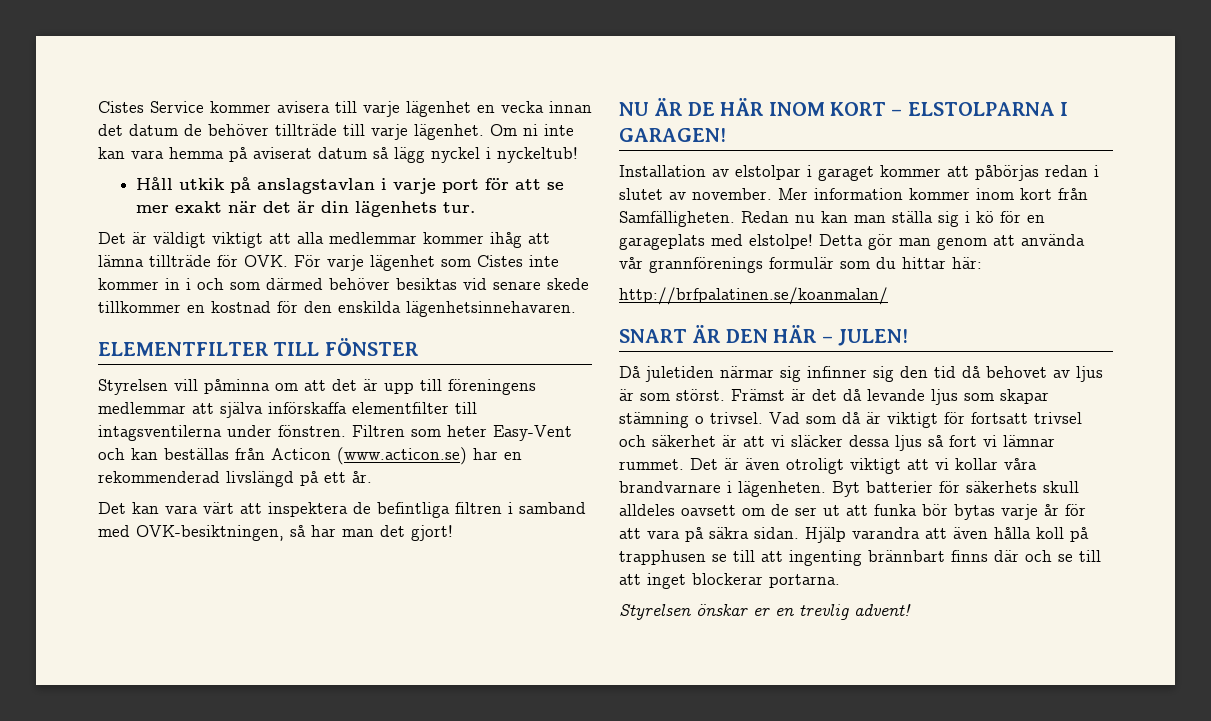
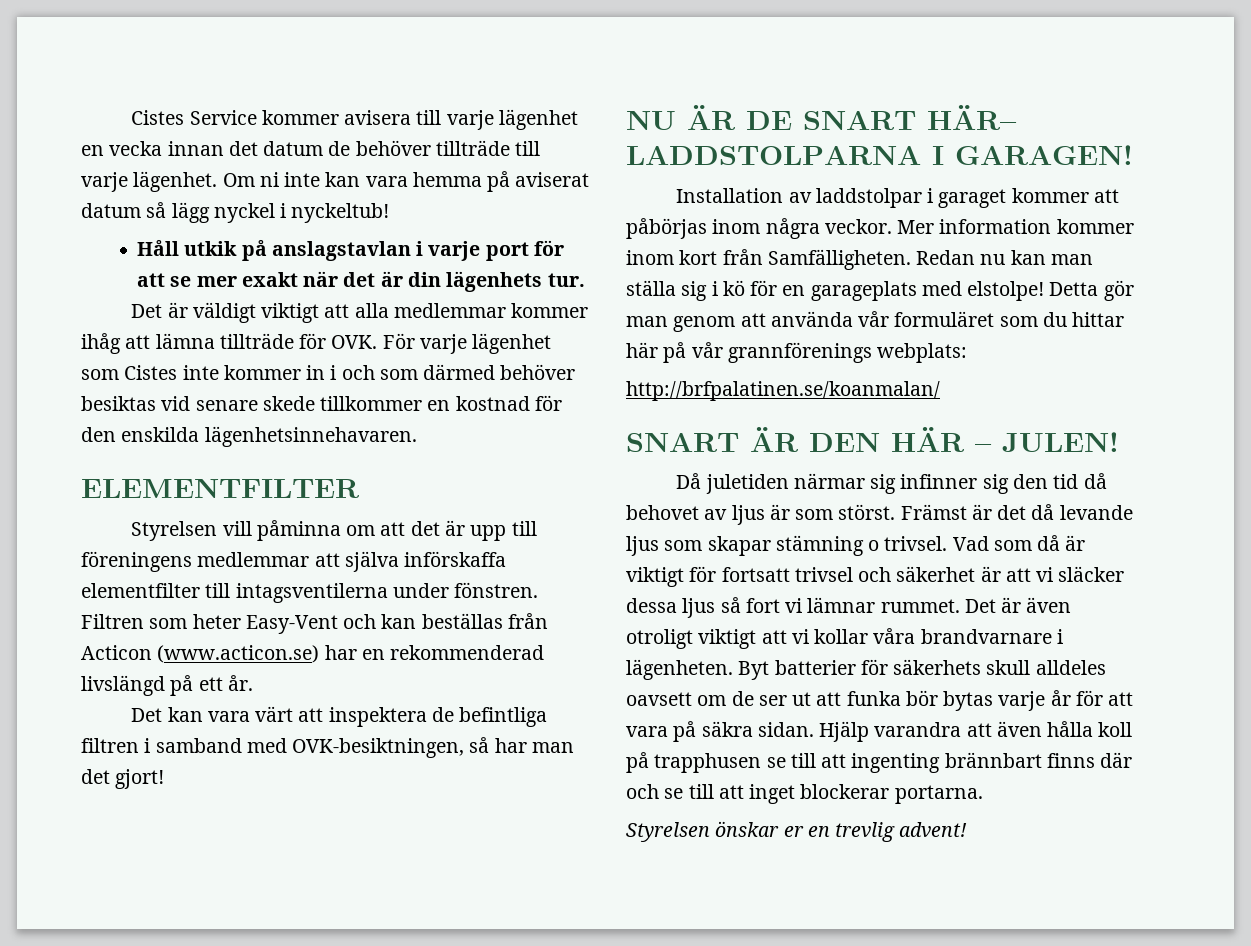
[273,338,419,356] TILL FÖNSTER -> (360, 488) none
[720,98,1055,116] HÄR INOM KORT – ELSTOLPARNA -> [803,105,1017,130] [626,146,921,165] SNART HÄR– LADDSTOLPARNA
[735,165,801,180] elstolpar -> [815,188,922,208] laddstolpar
[1045,165,1099,177] [619,188,772,200] redan i slutet av november. -> [712,218,892,239] inom några veckor.
[649,257,834,273] grannförenings formulär -> [894,311,995,327] formuläret
[952,257,982,269] här: -> [626,342,968,363] här på vår grannförenings webplats:

